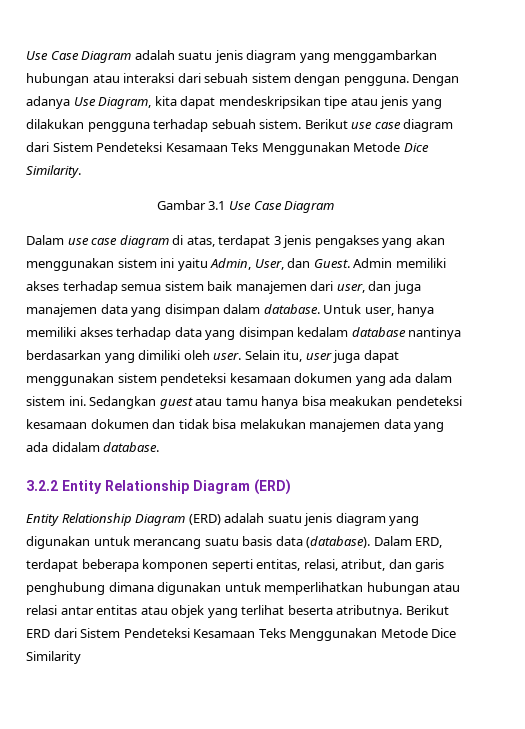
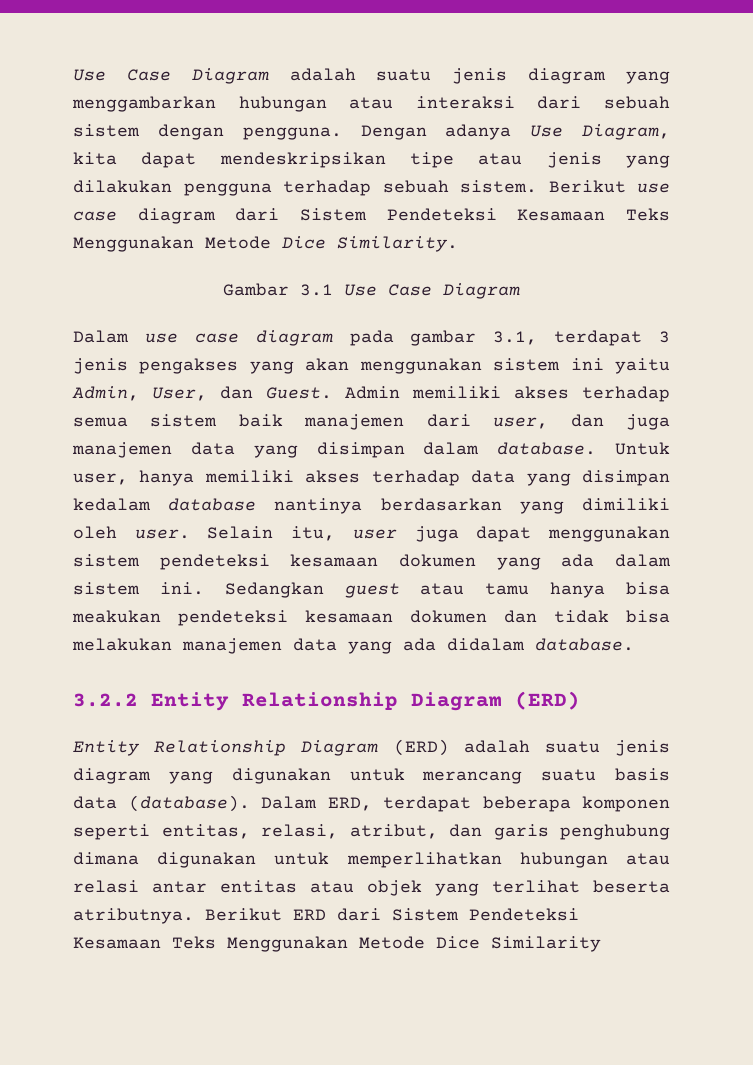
[172,235,215,247] di atas, -> [349,330,538,346] pada gambar 3.1,

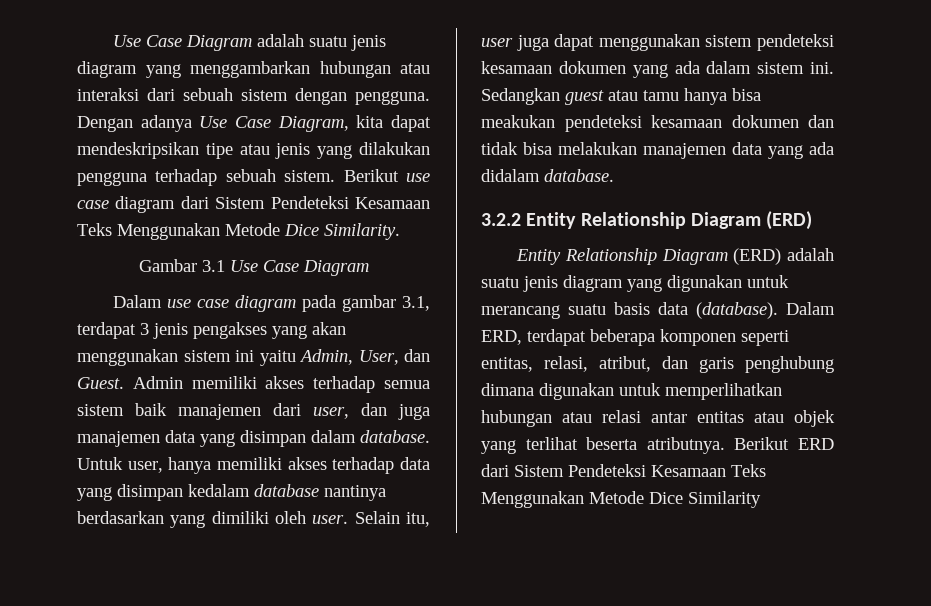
(564, 131) none -> [234,116,271,128] Case

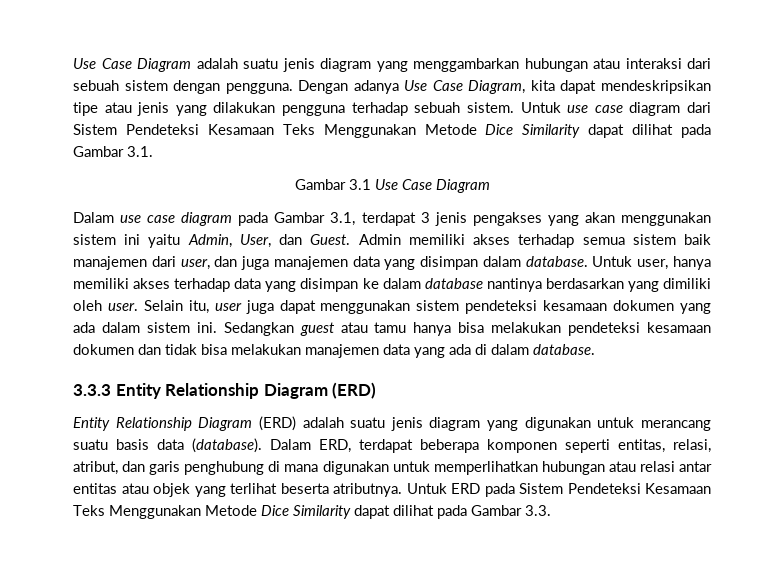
[343,169,399,182] Berikut -> [520,102,561,113] Untuk
[324,223,400,240] Similarity. -> [522,124,711,138] [73,146,153,157] Similarity dapat dilihat pada Gambar 3.1.
[342,295,397,312] gambar -> [274,212,326,223] Gambar
[188,484,250,497] kedalam -> [362,278,421,289] ke dalam
[481,115,555,128] meakukan -> [491,322,562,333] melakukan
[481,169,540,182] didalam -> [475,344,529,355] di dalam
[481,213,521,226] 3.2.2 -> [73,384,111,396] 3.3.3
[481,383,534,396] dimana -> [268,461,319,472] di mana
[734,437,834,450] [481,464,766,477] [481,491,761,508] Berikut ERD dari Sistem Pendeteksi Kesamaan Teks Menggunakan Metode Dice Similarity -> [406,483,711,497] [73,505,551,519] Untuk ERD pada Sistem Pendeteksi Kesamaan Teks Menggunakan Metode Dice Similarity dapat dilihat pada Gambar 3.3.

